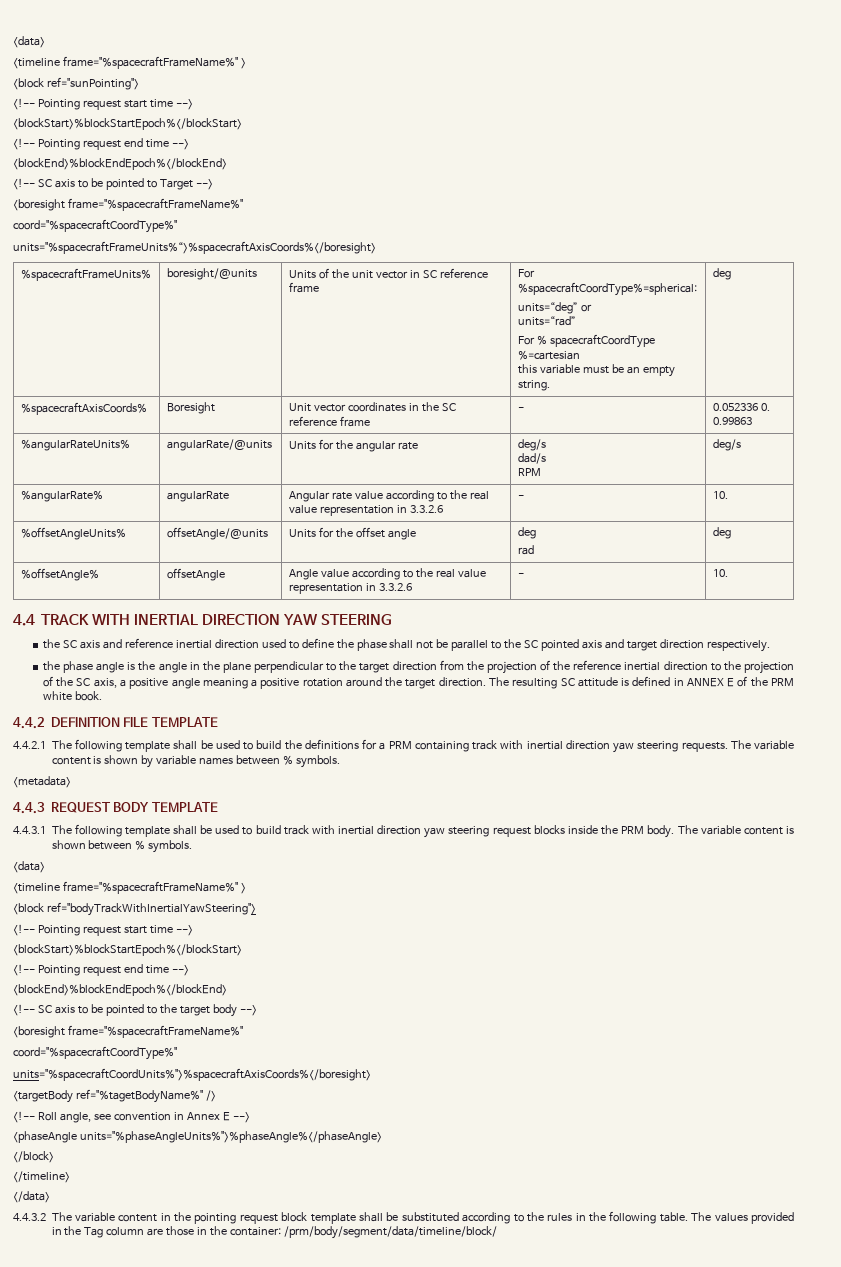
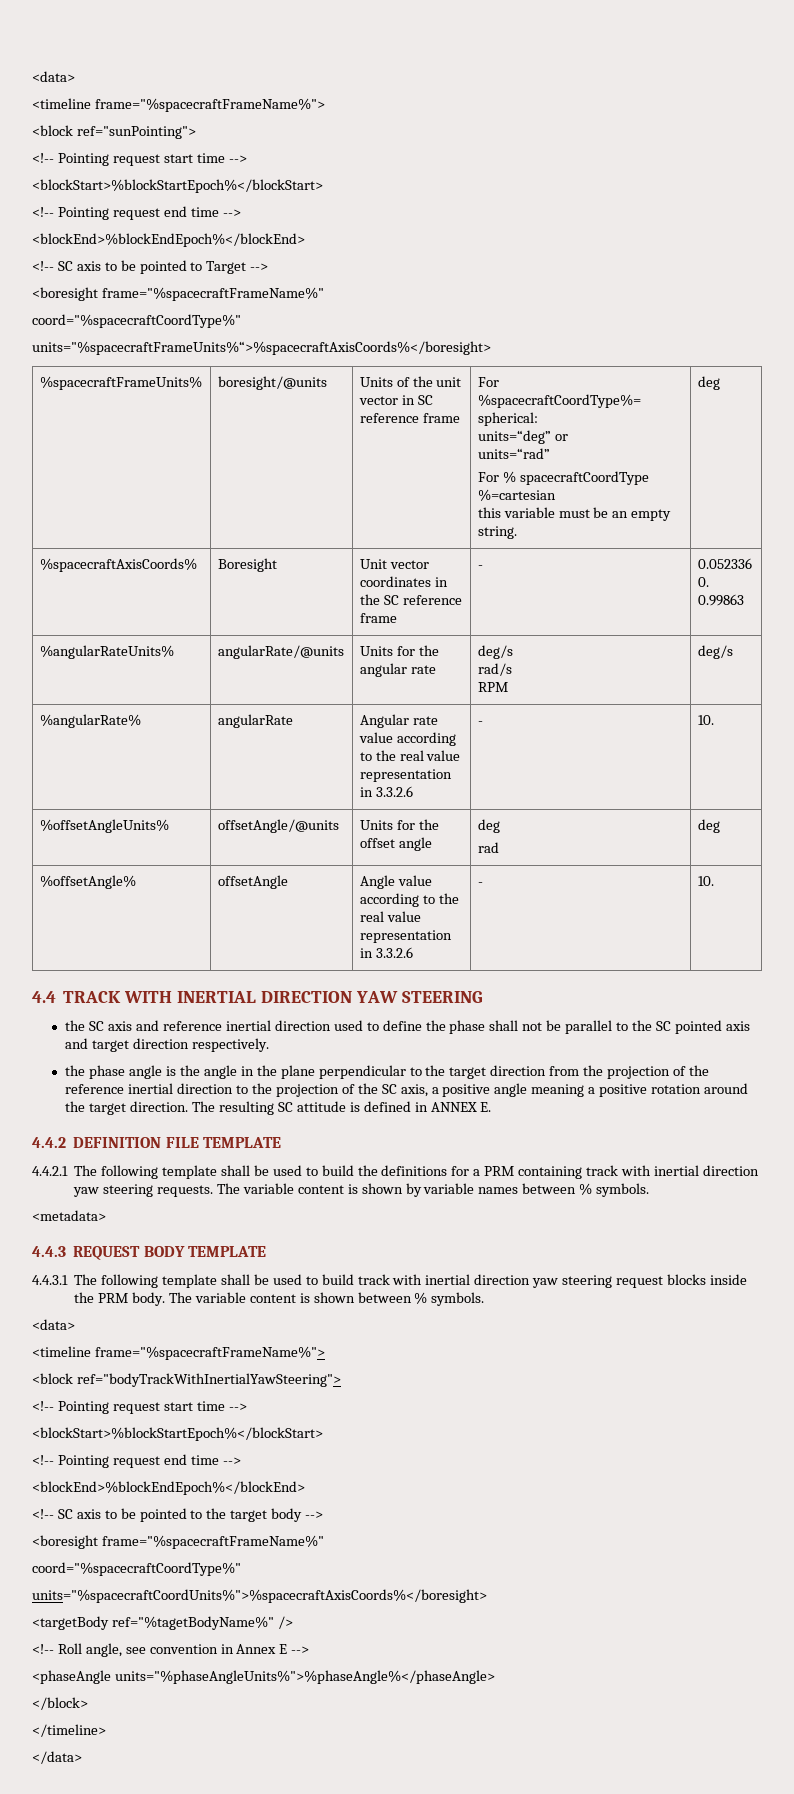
[13,36,45,48] [13,56,246,69] <data> // <timeline frame="%spacecraftFrameName%" > -> [32,71,75,82] [32,98,325,112] <data> // <timeline frame="%spacecraftFrameName%">
[517,453,546,464] dad/s -> [477,663,512,676] rad/s
[727,676,794,687] [42,691,102,701] E of the PRM white book. -> [480,1102,492,1112] E.
[62,881,246,894] frame="%spacecraftFrameName%" > -> [94,1346,325,1360] frame="%spacecraftFrameName%">
[13,1211,794,1224] [51,1226,498,1239] // 4.4.3.2 The variable content in the pointing request block template shall be substituted according to the rules in the following table. The values provided in the Tag column are those in the container: /prm/body/segment/data/timeline/block/ -> (82, 1757) none

